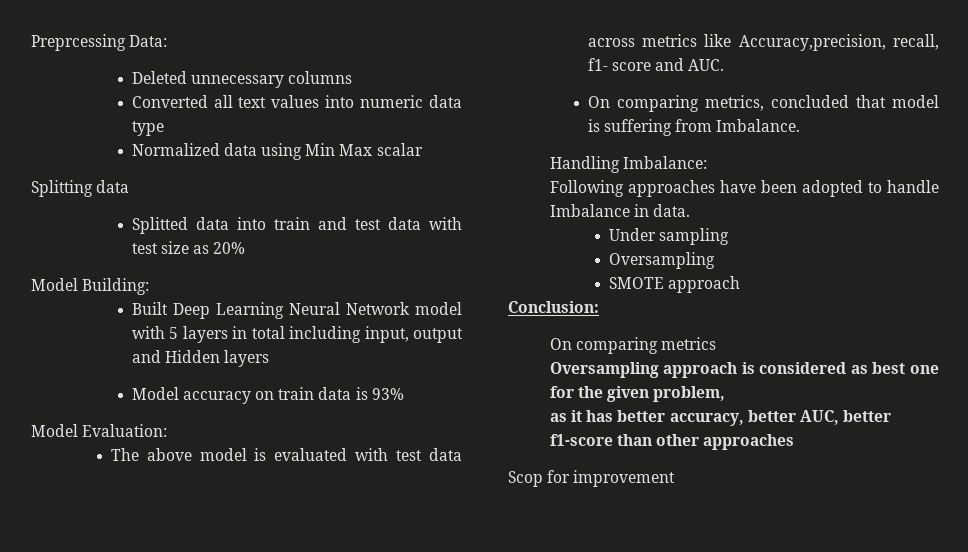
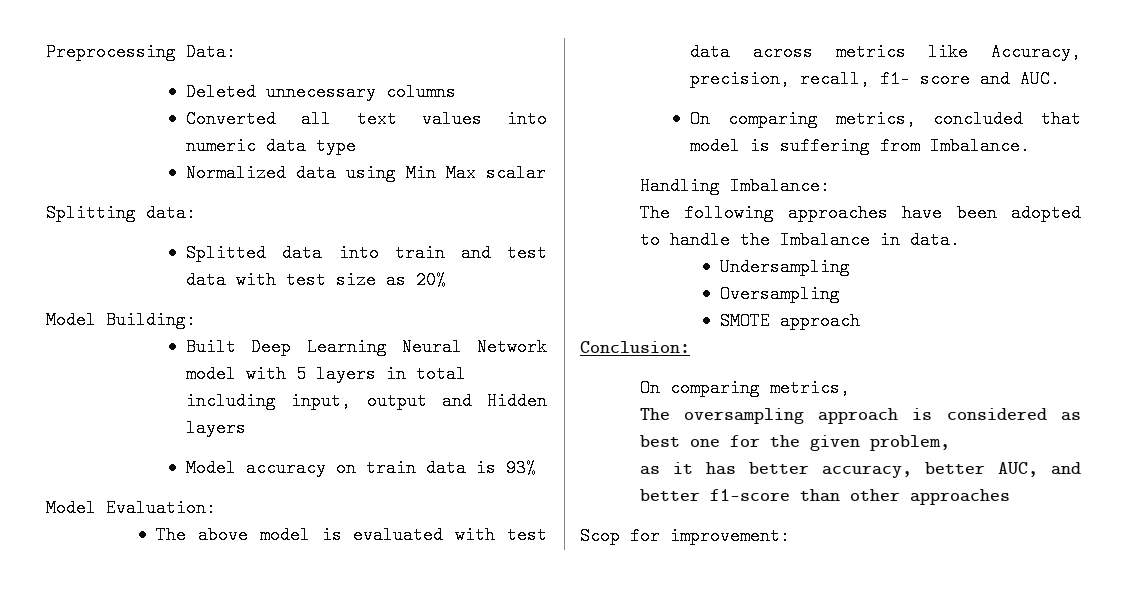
[31,34,126,51] Preprcessing -> [46,43,176,61] Preprocessing
[96,180,130,193] data -> [146,204,196,222] data:
[738,34,886,51] Accuracy,precision, -> [991,43,1081,61] [690,70,791,88] Accuracy, precision,
[549,180,624,197] Following -> [639,204,774,222] The following
(939, 186) none -> [739,231,770,249] the
[608,228,729,245] Under sampling -> [720,258,851,276] Undersampling
[661,337,717,350] [549,362,659,378] metrics // Oversampling -> [769,379,850,397] [639,408,804,424] metrics, // The oversampling
(839, 417) none -> [1051,462,1081,475] and
[573,470,676,487] improvement -> [670,527,790,545] improvement:

